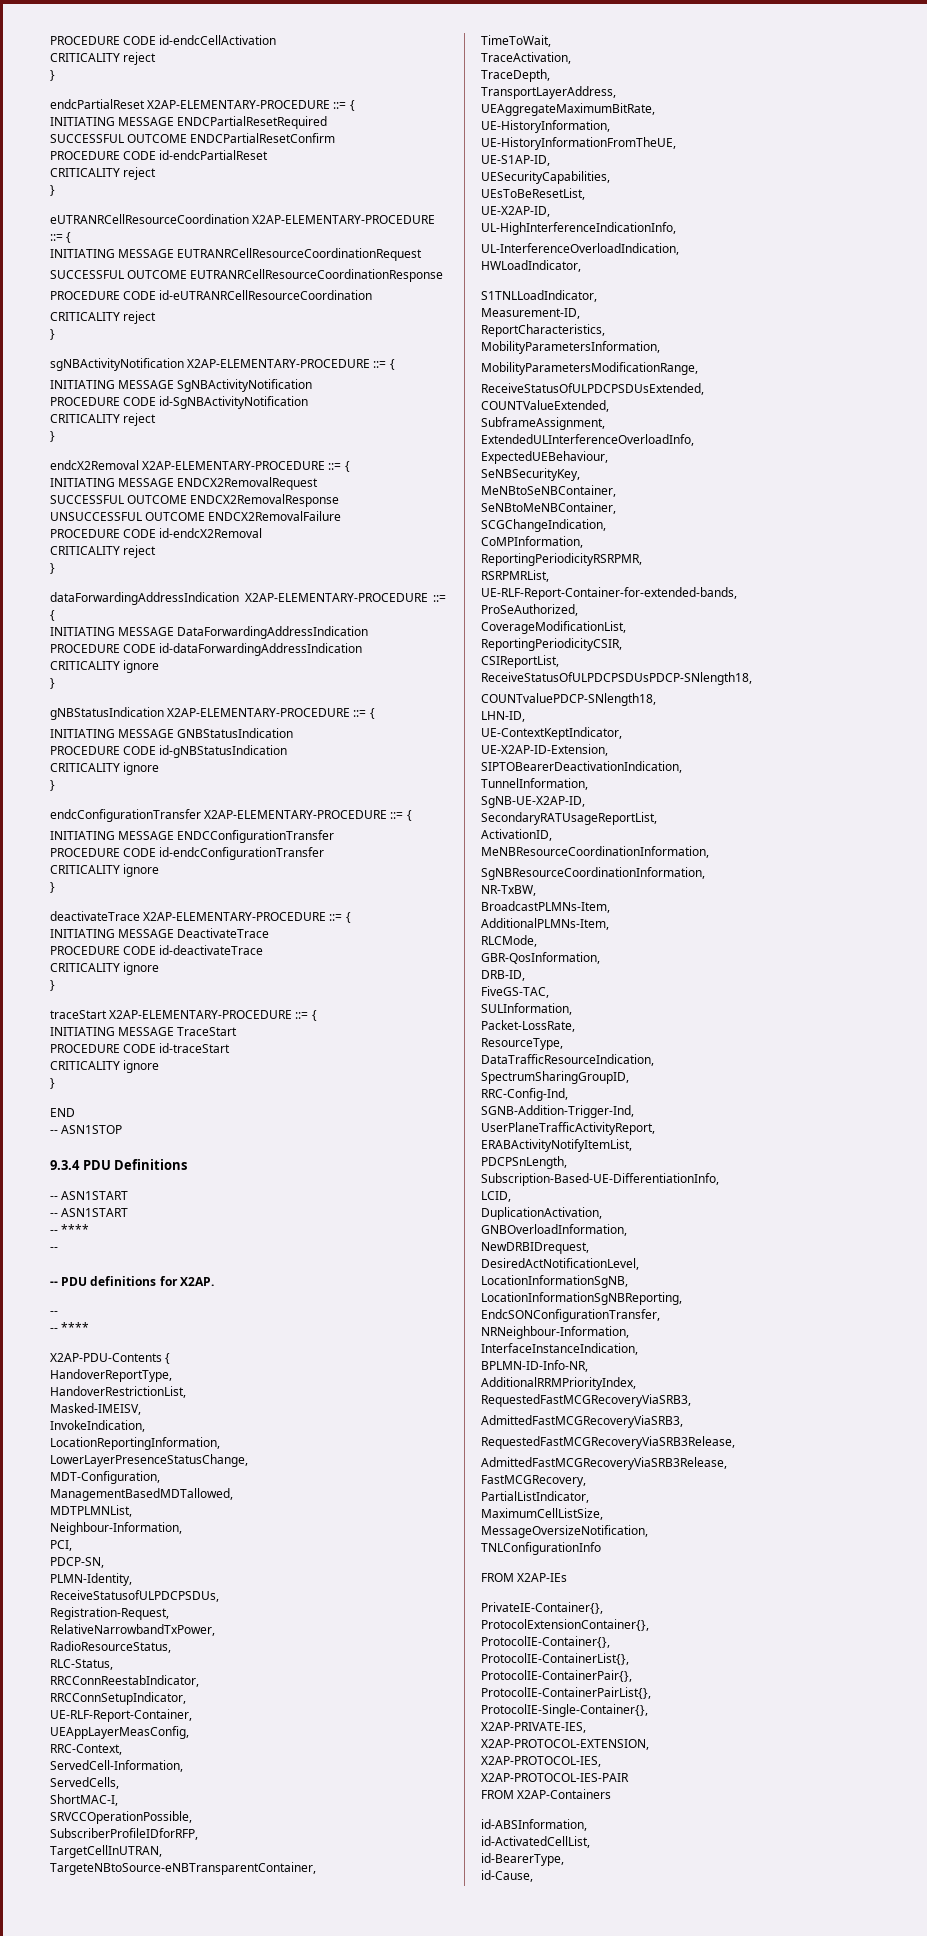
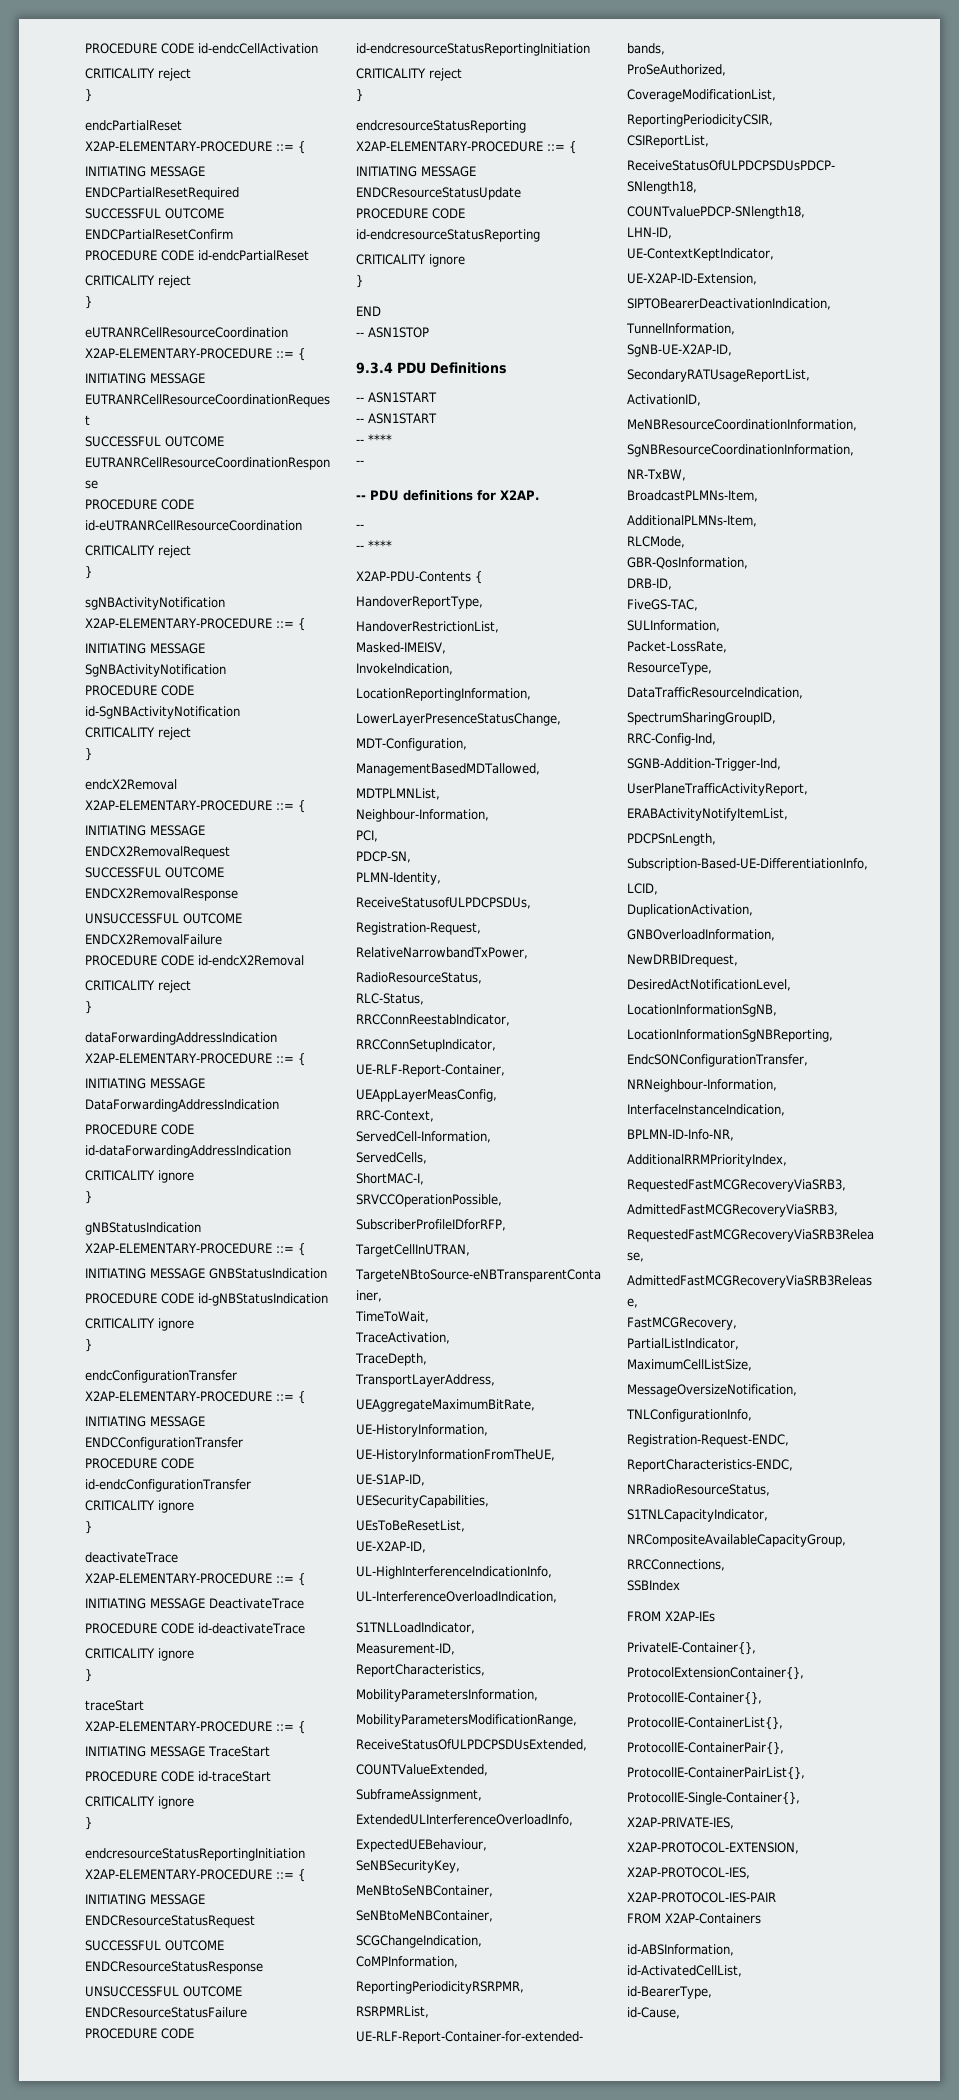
(55, 1083) none -> [85,1848,305,1861] [85,1869,305,1882] [85,1894,205,1905] [85,1915,255,1928] [85,1940,224,1951] [85,1961,263,1974] [85,1986,242,1997] [85,2007,247,2018] [85,2028,194,2039] [356,43,590,56] [356,68,462,81] [356,89,363,102] [356,120,526,133] [356,141,576,154] [356,166,476,177] [356,187,521,200] [356,208,465,219] [356,229,540,242] [356,254,465,267] [356,275,363,288] // endcresourceStatusReportingInitiation X2AP-ELEMENTARY-PROCEDURE ::= { // INITIATING MESSAGE ENDCResourceStatusRequest // SUCCESSFUL OUTCOME ENDCResourceStatusResponse // UNSUCCESSFUL OUTCOME ENDCResourceStatusFailure // PROCEDURE CODE id-endcresourceStatusReportingInitiation // CRITICALITY reject // } // endcresourceStatusReporting X2AP-ELEMENTARY-PROCEDURE ::= { // INITIATING MESSAGE ENDCResourceStatusUpdate // PROCEDURE CODE id-endcresourceStatusReporting // CRITICALITY ignore // }
[481,260,581,272] // HWLoadIndicator, -> (557, 1597) none
[481,1542,601,1555] TNLConfigurationInfo -> [626,1409,752,1422] [627,1434,789,1447] [627,1459,793,1472] [627,1484,770,1496] [627,1509,768,1522] [627,1534,846,1547] [627,1559,725,1571] [627,1580,680,1591] TNLConfigurationInfo, // Registration-Request-ENDC, // ReportCharacteristics-ENDC, // NRRadioResourceStatus, // S1TNLCapacityIndicator, // NRCompositeAvailableCapacityGroup, // RRCConnections, // SSBIndex

